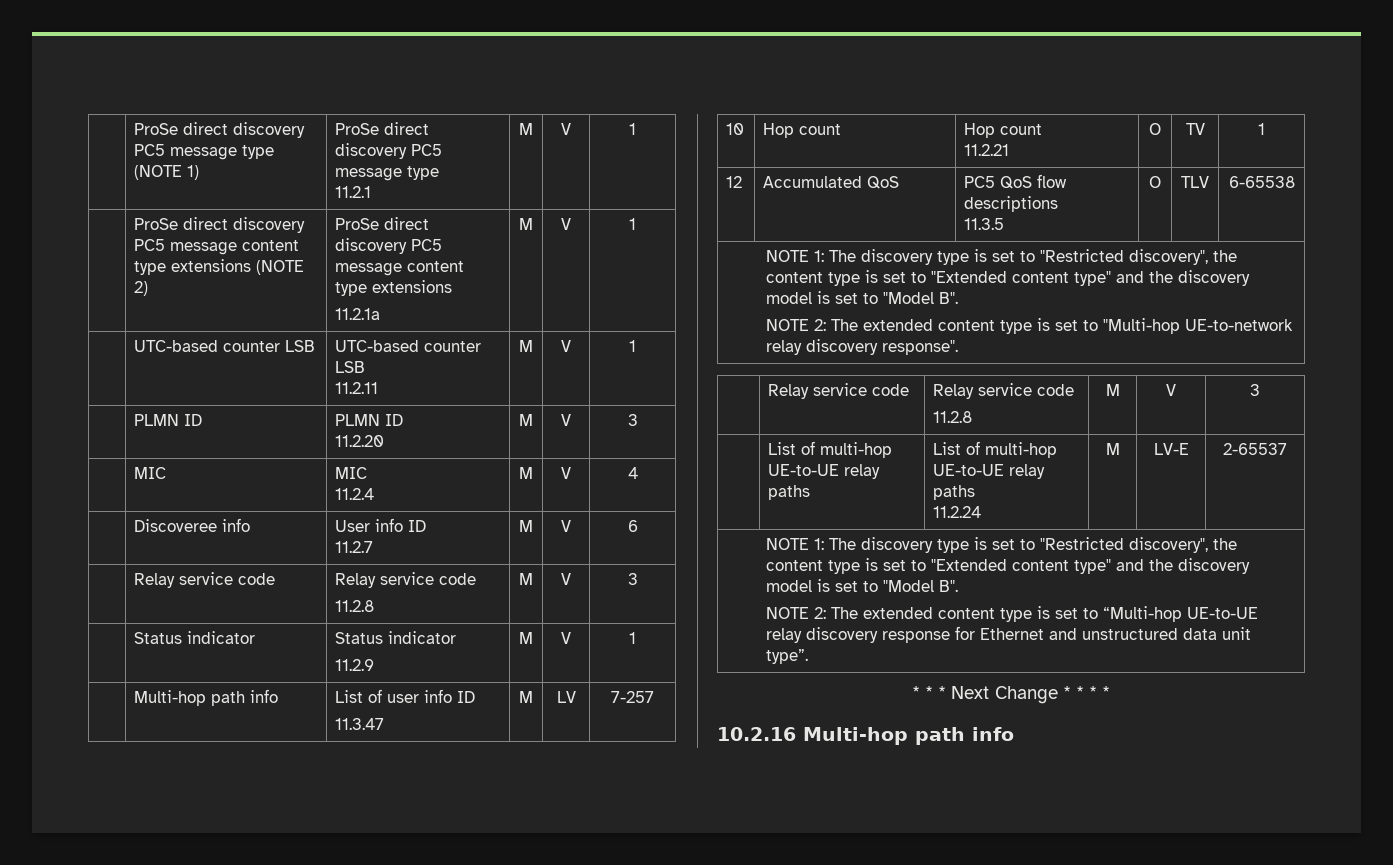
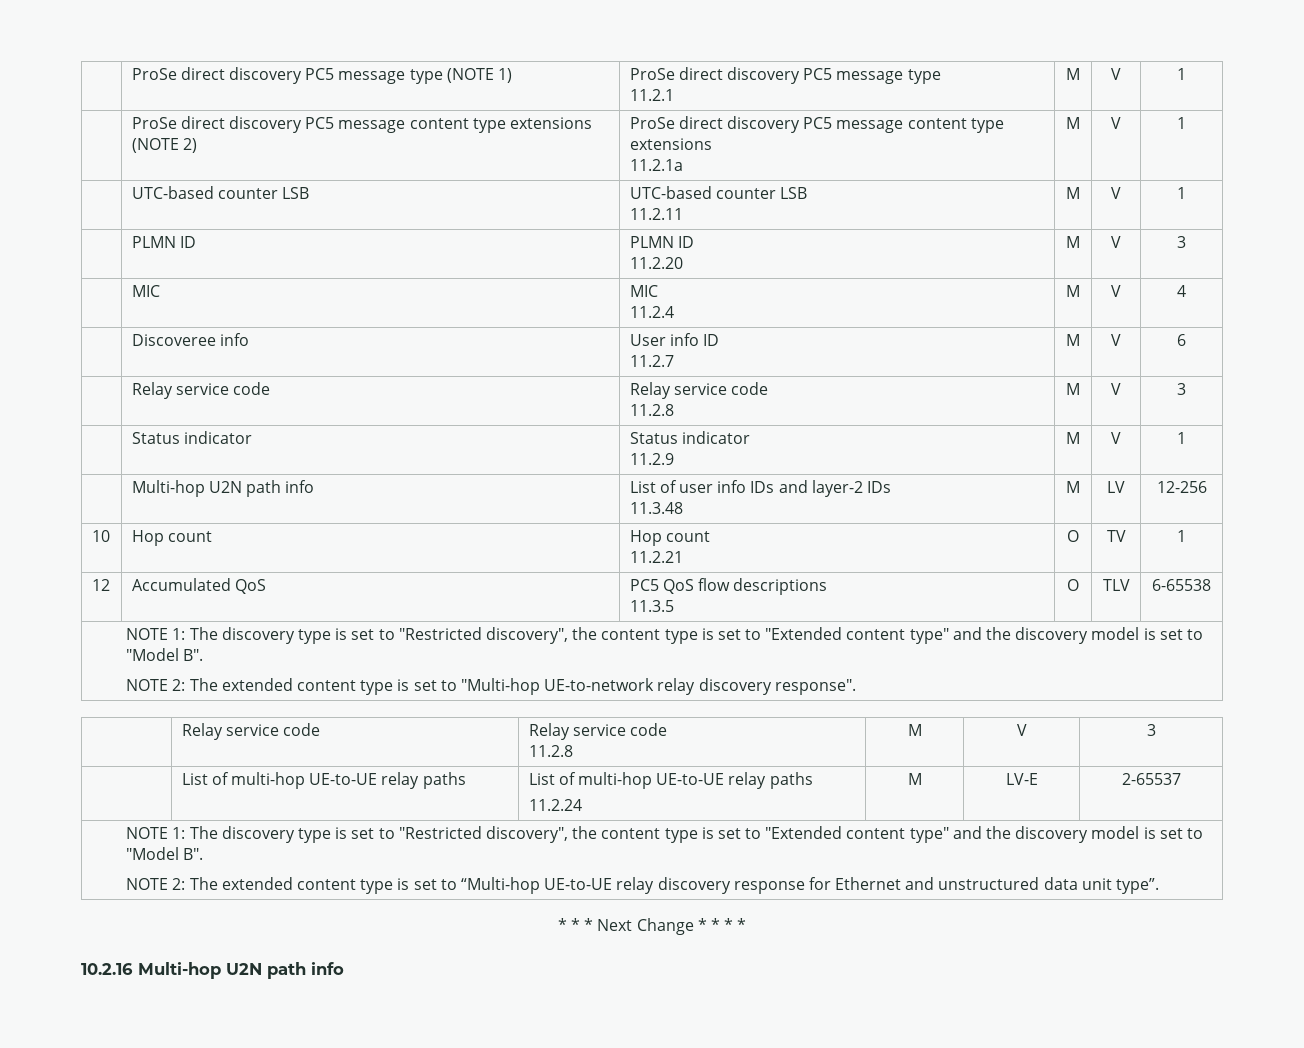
(207, 698) none -> [208,481,242,493] U2N
[457,691,476,703] [335,718,385,730] ID // 11.3.47 -> [750,480,892,497] [629,502,683,514] IDs and layer-2 IDs // 11.3.48
[611,691,654,703] 7-257 -> [1156,481,1207,493] 12-256
(908, 736) none -> [226,963,262,975] U2N

